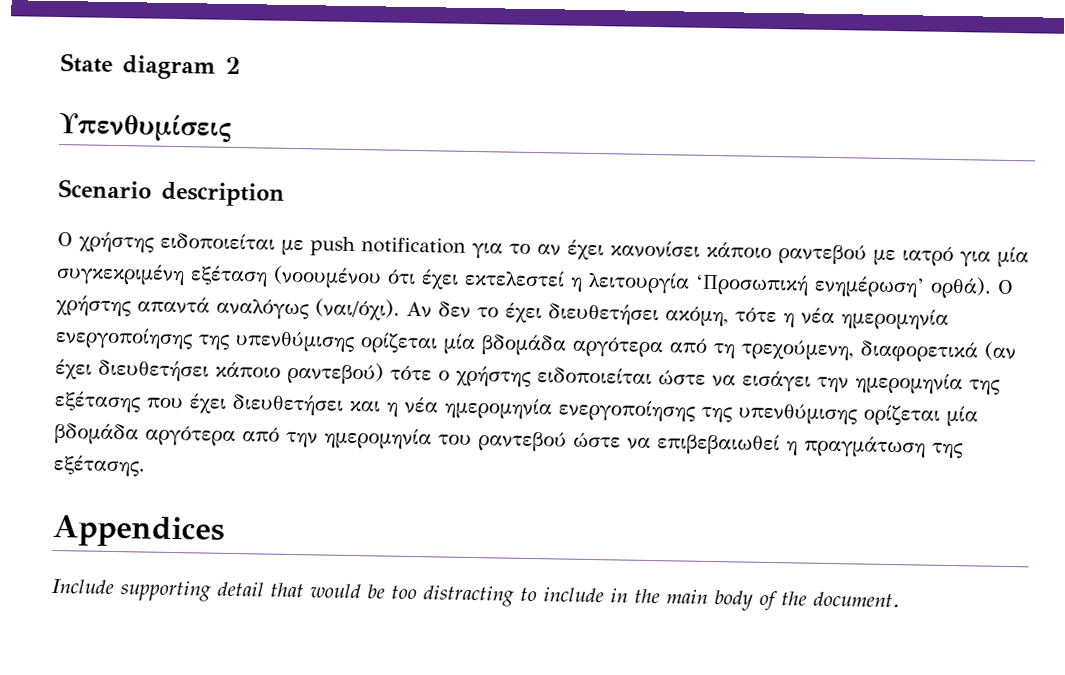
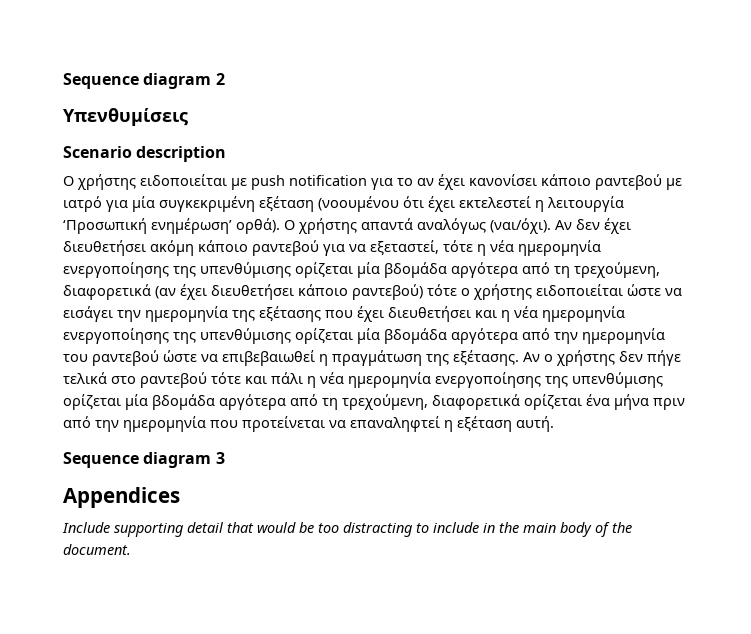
[60,53,113,73] State -> [63,73,139,89] Sequence
[477,302,729,327] το έχει διευθετήσει ακόμη, -> [604,218,631,234] [63,240,439,256] έχει διευθετήσει ακόμη κάποιο ραντεβού για να εξεταστεί,
(145, 465) none -> [523,350,681,366] [63,372,663,388] [63,394,685,410] [63,416,554,432] [63,452,225,468] Αν ο χρήστης δεν πήγε τελικά στο ραντεβού τότε και πάλι η νέα ημερομηνία ενεργοποίησης της υπενθύμισης ορίζεται μία βδομάδα αργότερα από τη τρεχούμενη, διαφορετικά ορίζεται ένα μήνα πριν από την ημερομηνία που προτείνεται να επαναληφτεί η εξέταση αυτή. // Sequence diagram 3

